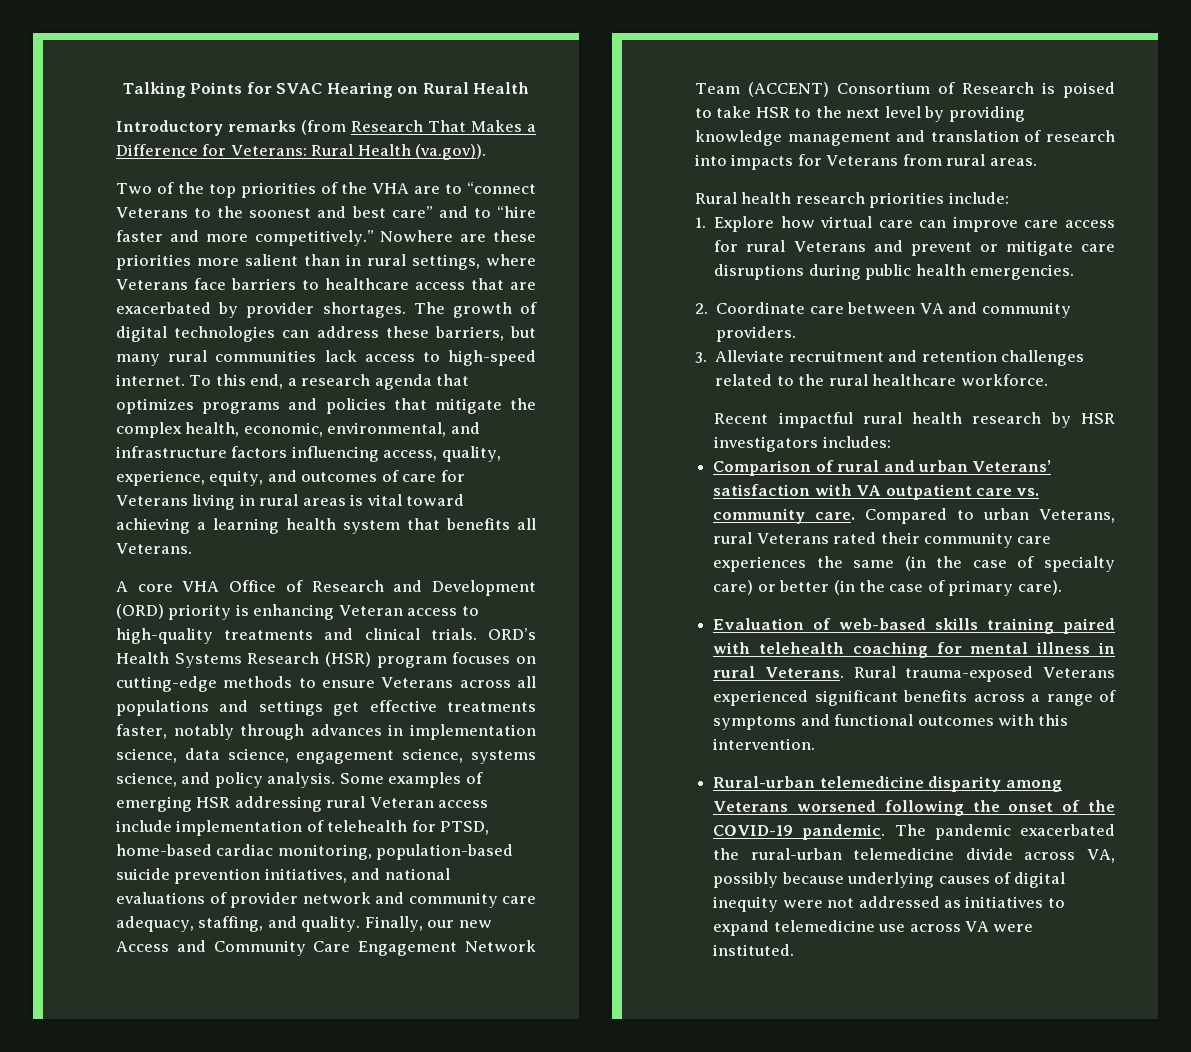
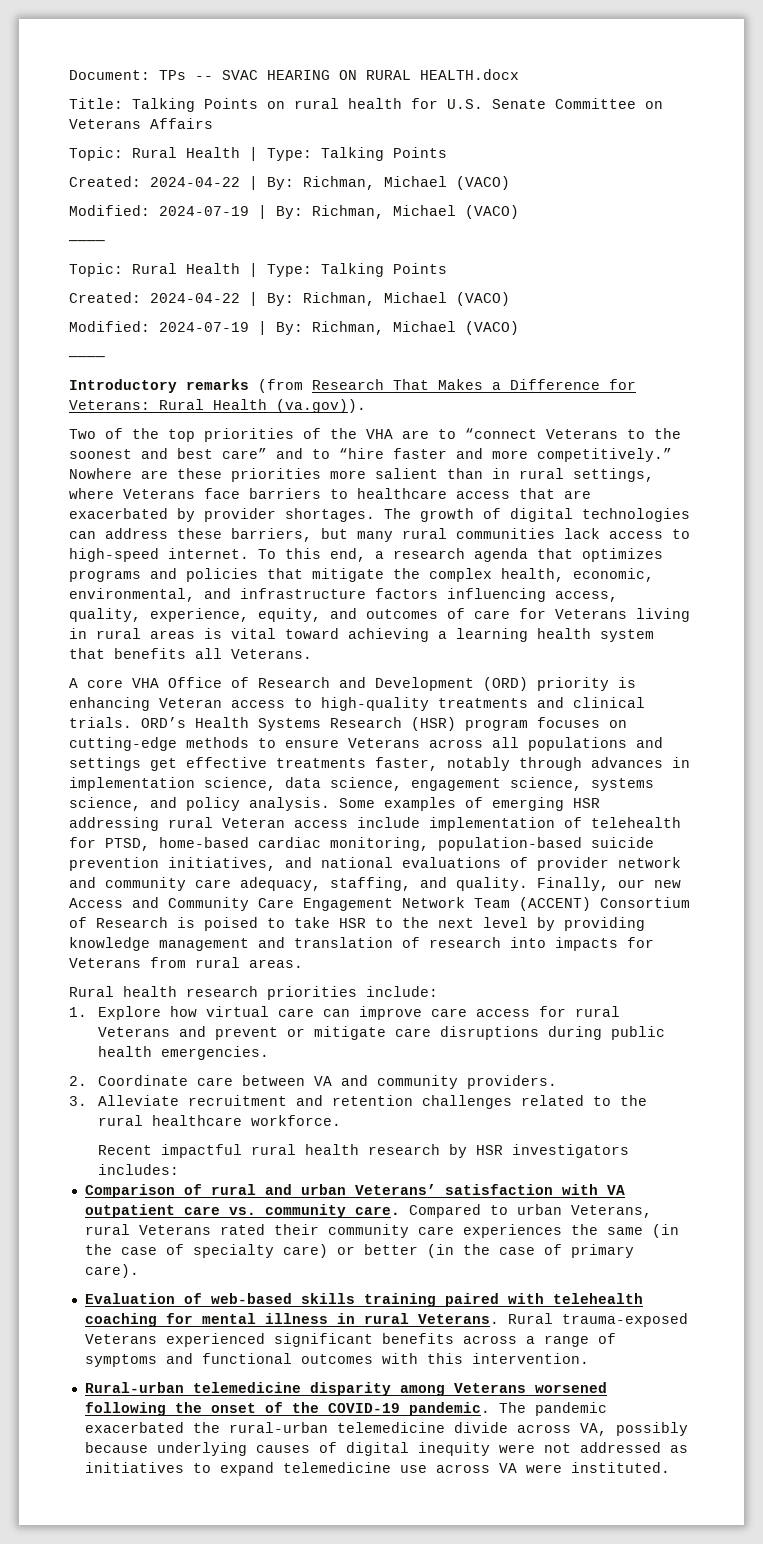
[122,82,530,98] Talking Points for SVAC Hearing on Rural Health -> [69,69,519,80] [69,98,663,112] [69,118,213,129] [69,147,447,161] [69,176,510,190] [69,205,519,219] [68,240,105,245] [69,263,447,277] [69,292,510,306] [69,321,519,335] [68,356,105,361] Document: TPs -- SVAC HEARING ON RURAL HEALTH.docx // Title: Talking Points on rural health for U.S. Senate Committee on Veterans Affairs // Topic: Rural Health | Type: Talking Points // Created: 2024-04-22 | By: Richman, Michael (VACO) // Modified: 2024-07-19 | By: Richman, Michael (VACO) // ──── // Topic: Rural Health | Type: Talking Points // Created: 2024-04-22 | By: Richman, Michael (VACO) // Modified: 2024-07-19 | By: Richman, Michael (VACO) // ────

